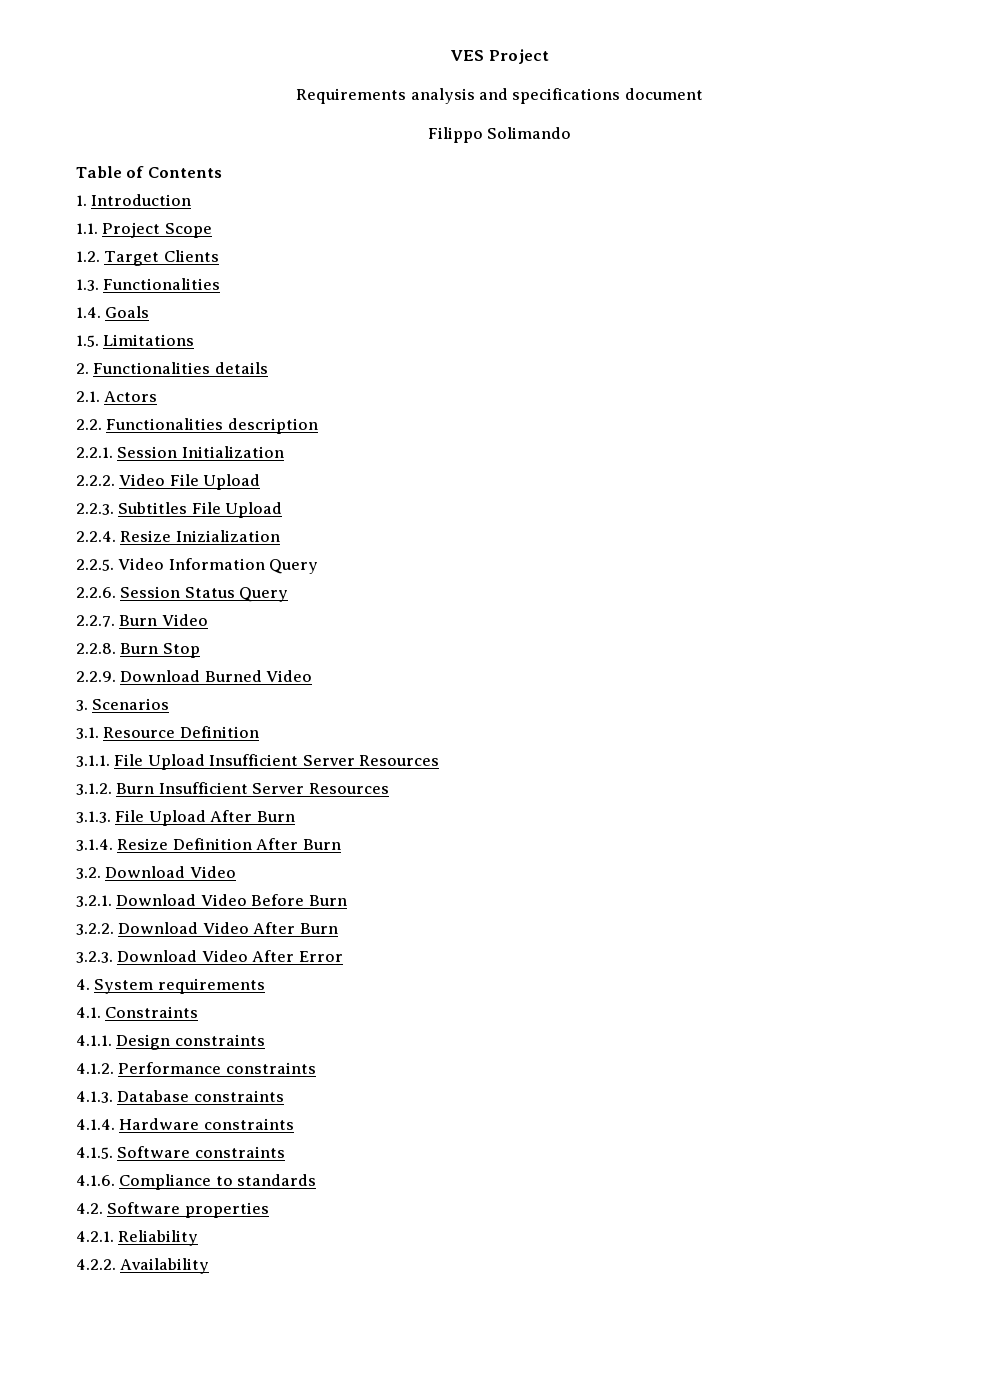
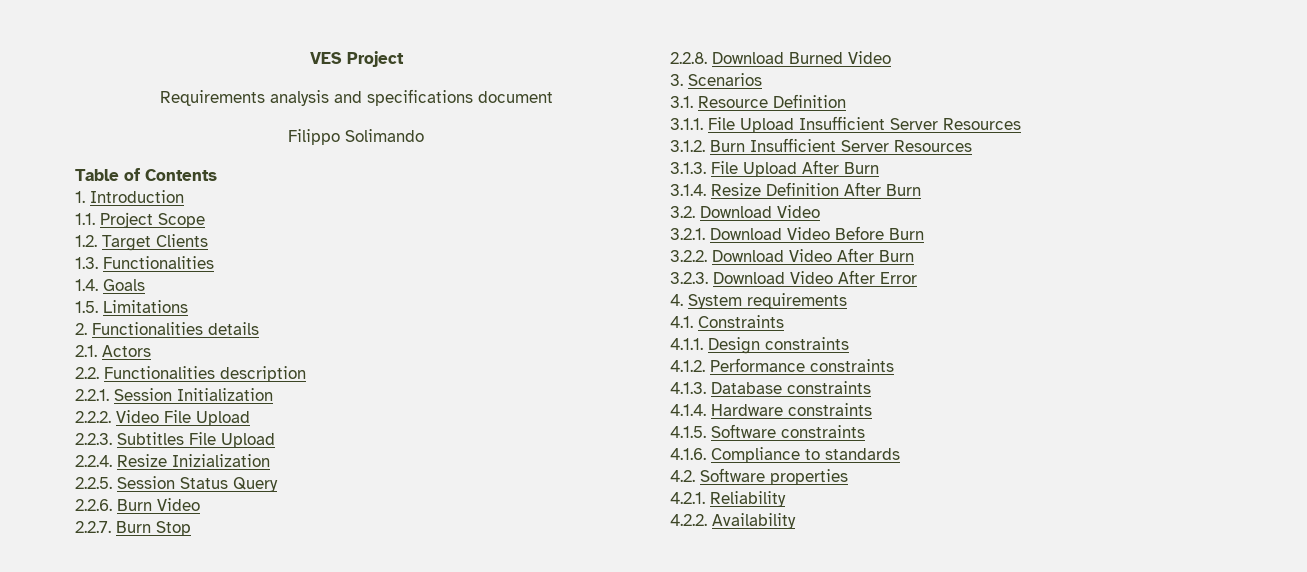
[118,558,319,574] [76,587,116,598] Video Information Query // 2.2.6. -> (112, 483) none
[76,615,115,627] 2.2.7. -> [75,499,112,511] 2.2.6.
[76,643,116,654] 2.2.8. -> [75,521,111,533] 2.2.7.
[76,671,116,682] 2.2.9. -> [670,52,707,64] 2.2.8.

